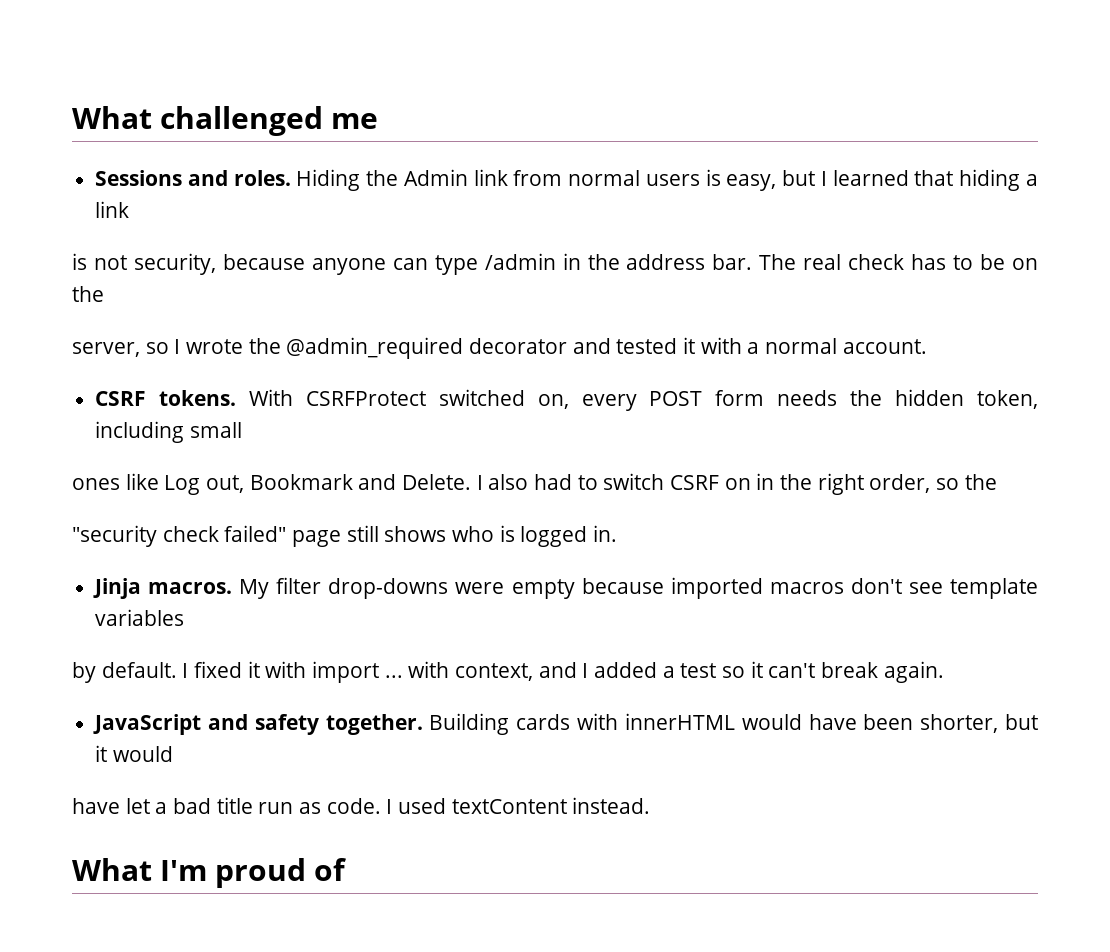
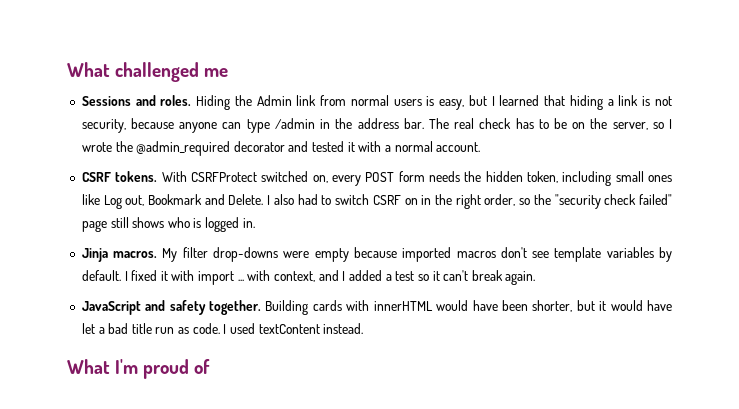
(130, 209) // -> (639, 100) none
(104, 294) // -> (608, 123) none
(242, 430) // -> (644, 176) none
(997, 482) // -> (551, 199) none
(185, 617) // -> (654, 252) none
(173, 754) // -> (643, 305) none

